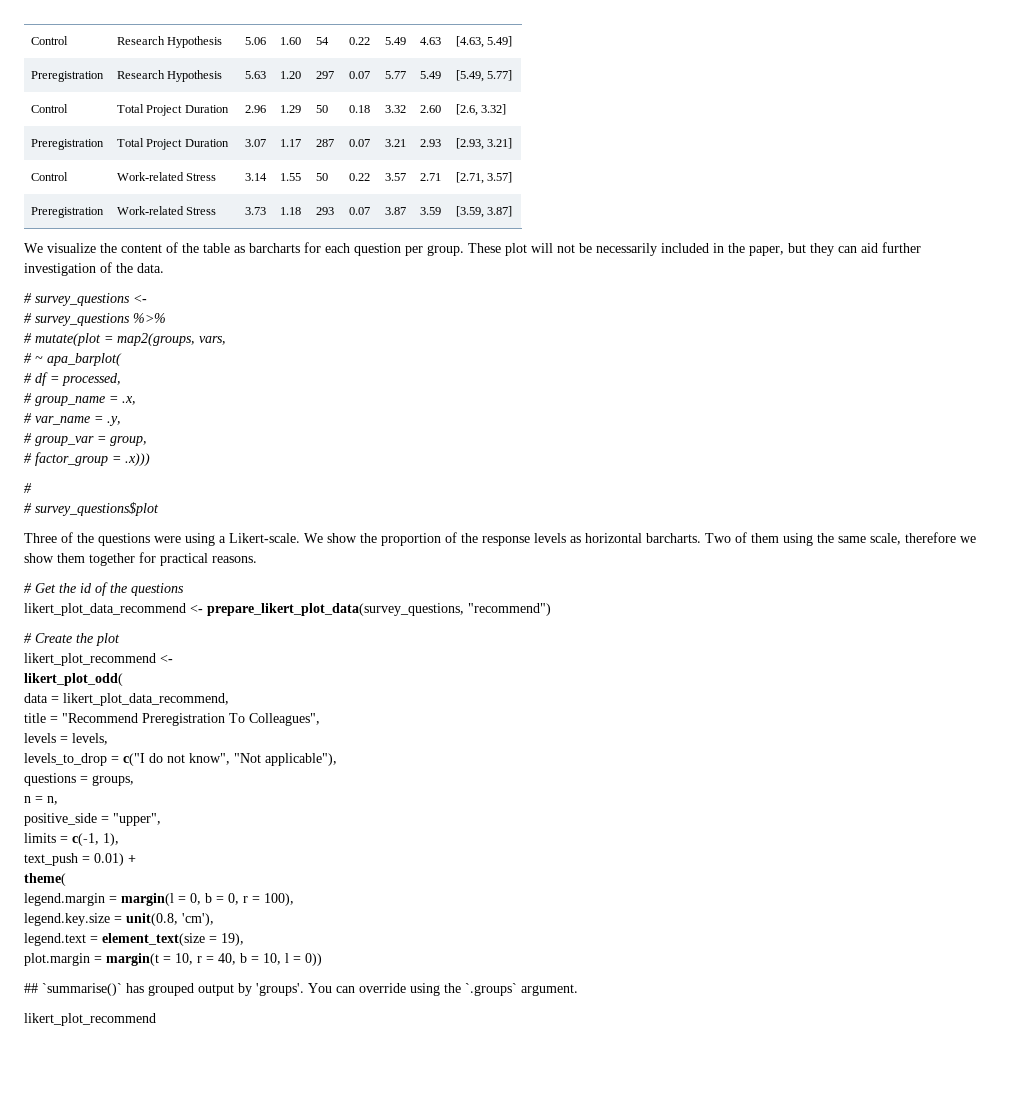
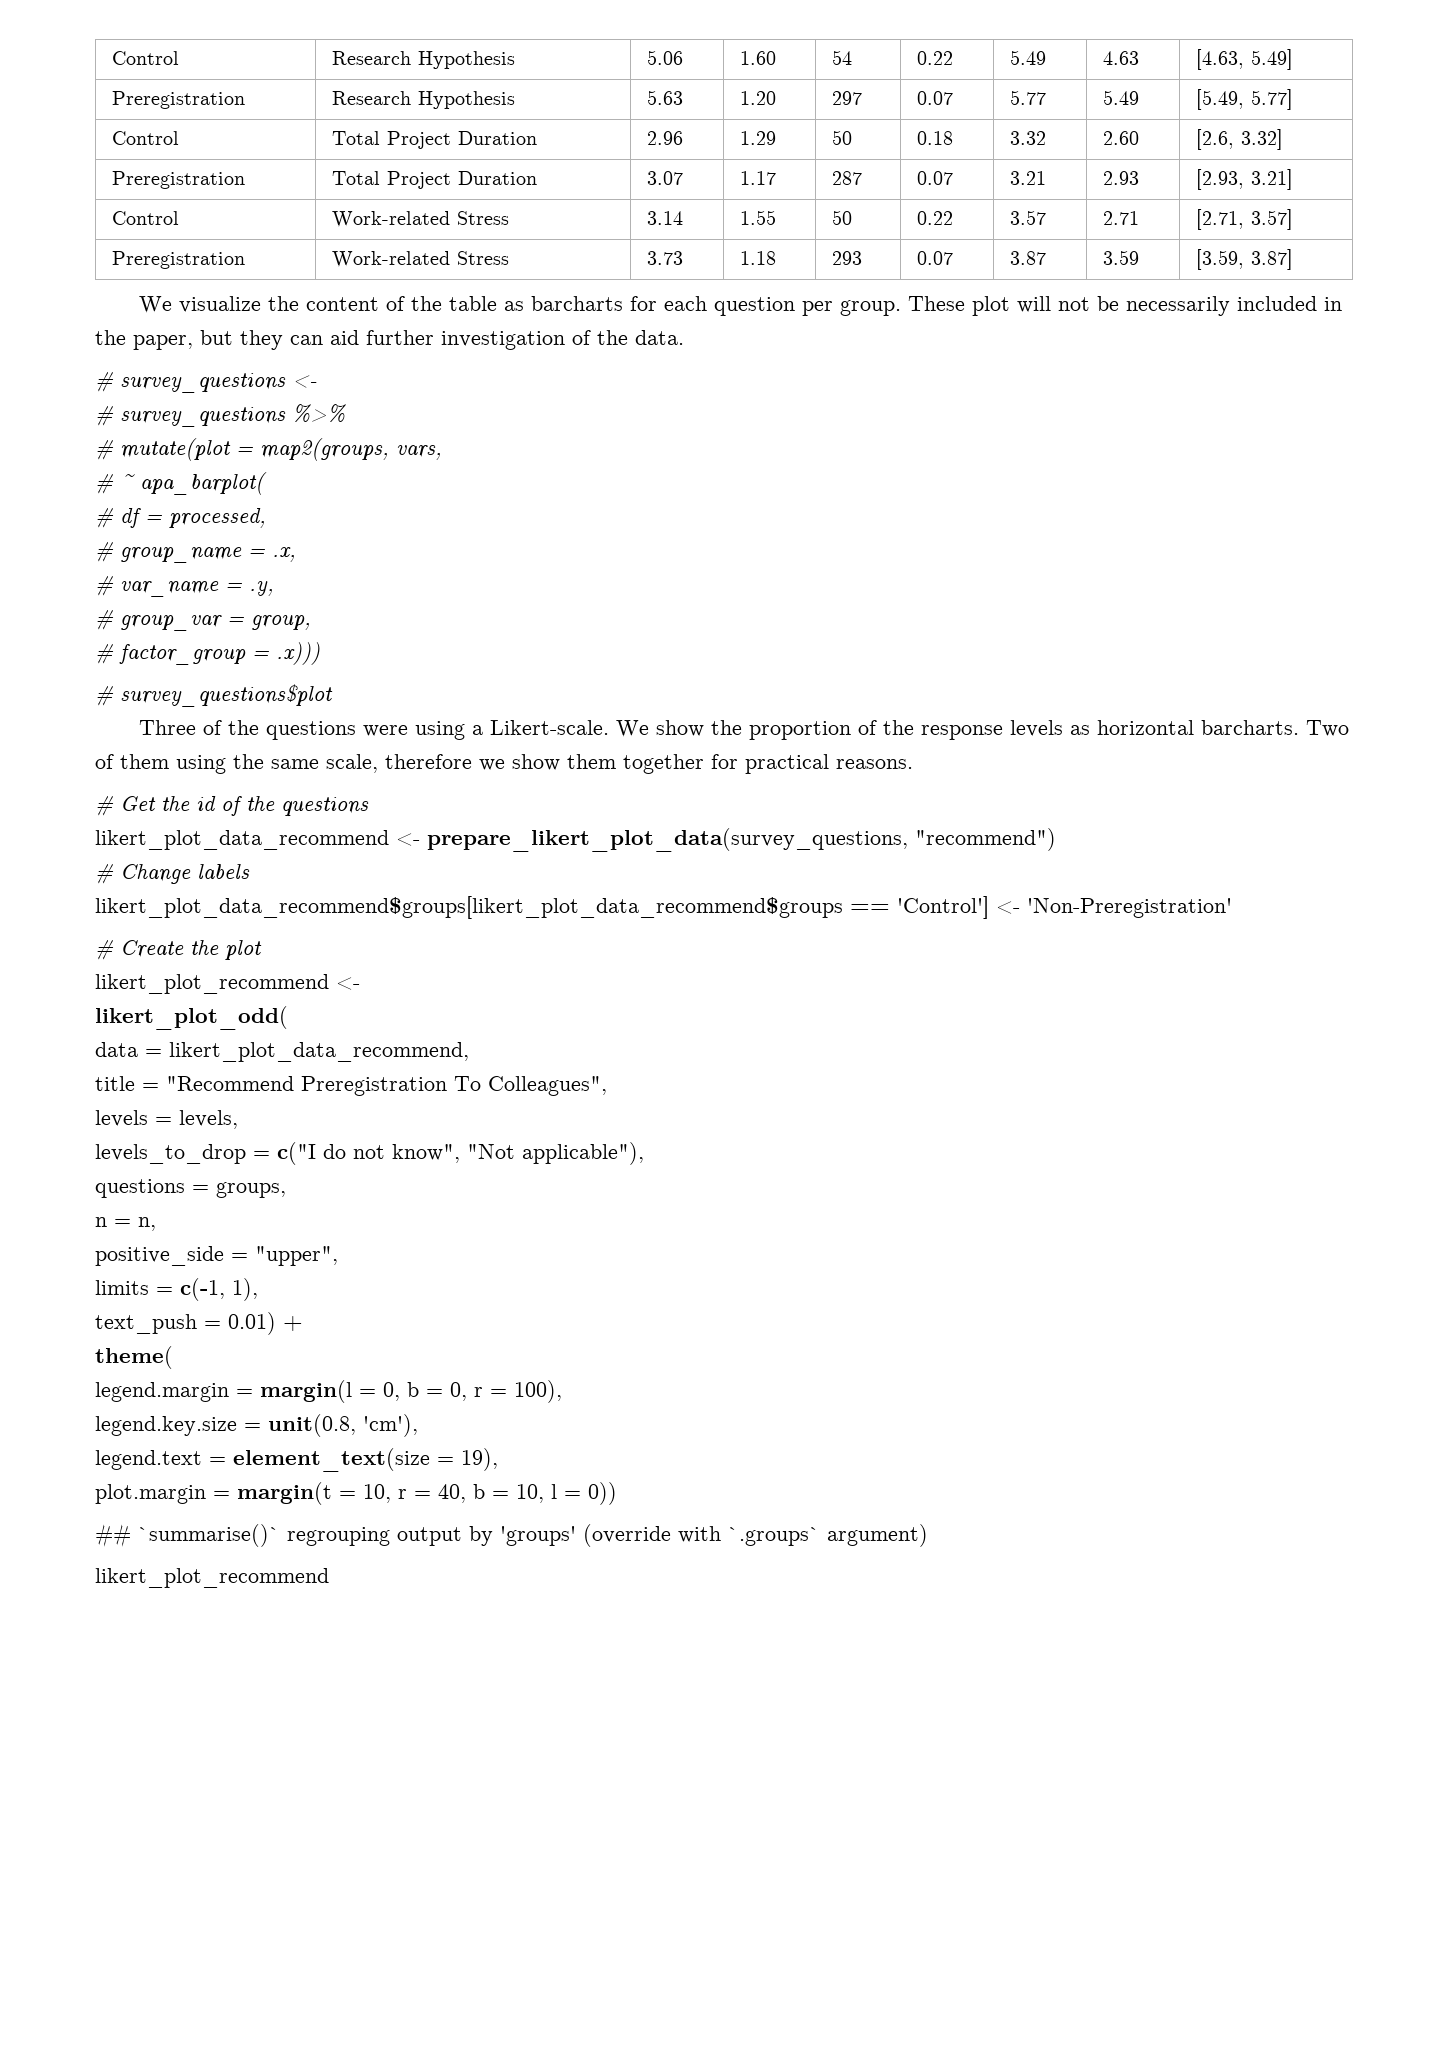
[24,503,32,513] // # -> (114, 696) none
(551, 609) none -> [95,864,250,884] [95,896,1232,919] // # Change labels // likert_plot_data_recommend$groups[likert_plot_data_recommend$groups == 'Control'] <- 'Non-Preregistration'
[126,983,578,996] has grouped output by 'groups'. You can override using the `.groups` argument. -> [287,1524,928,1547] regrouping output by 'groups' (override with `.groups` argument)

